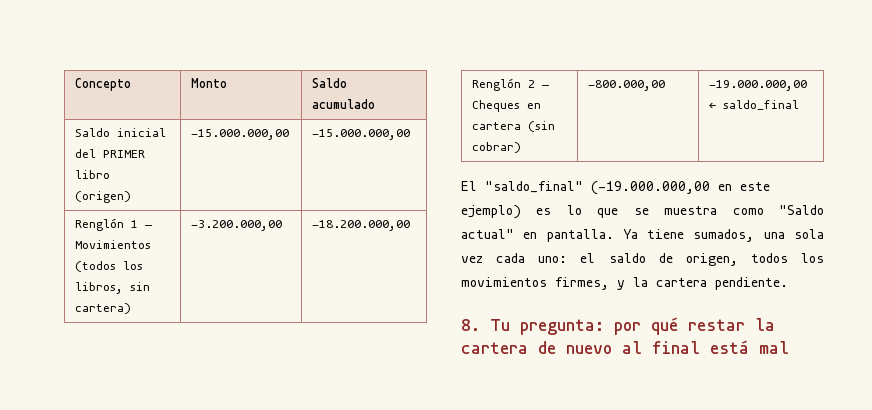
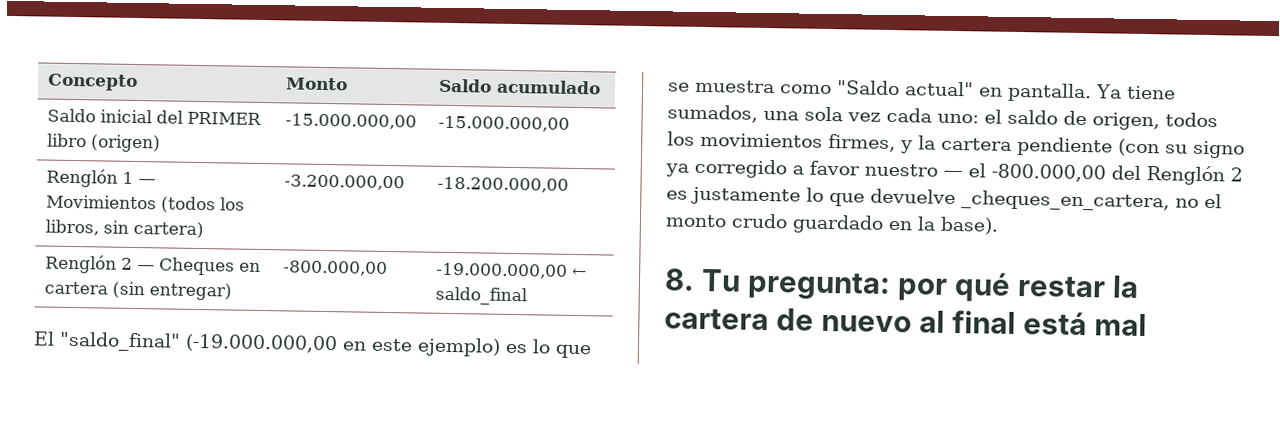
[471,142,521,153] cobrar) -> [149,282,233,301] entregar)
[715,277,788,290] pendiente. -> [1017,136,1245,159] [665,158,1243,186] [666,186,1222,212] [665,213,999,235] pendiente (con su signo ya corregido a favor nuestro — el -800.000,00 del Renglón 2 es justamente lo que devuelve _cheques_en_cartera, no el monto crudo guardado en la base).

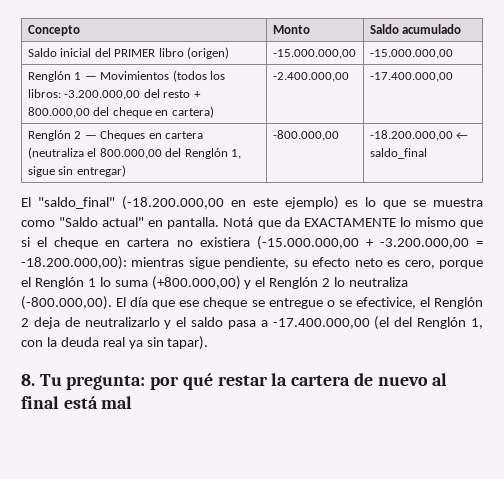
[45,219,130,236] libros, sin -> [27,89,201,100] [27,107,169,118] libros: -3.200.000,00 del resto + 800.000,00 del cheque en
[284,174,406,191] [437,176,570,193] -3.200.000,00 | -18.200.000,00 -> [272,72,349,82] [369,72,453,82] -2.400.000,00 | -17.400.000,00
[112,281,146,299] (sin -> [27,147,242,159] [27,166,74,177] (neutraliza el 800.000,00 del Renglón 1, sigue sin
[436,262,569,279] -19.000.000,00 -> [369,130,453,141] -18.200.000,00
[185,333,338,354] (-19.000.000,00 -> [121,196,224,210] (-18.200.000,00
[1095,84,1176,100] [667,104,1218,131] [667,131,1245,159] [665,158,1243,186] [666,186,1222,212] [665,213,999,235] Ya tiene sumados, una sola vez cada uno: el saldo de origen, todos los movimientos firmes, y la cartera pendiente (con su signo ya corregido a favor nuestro — el -800.000,00 del Renglón 2 es justamente lo que devuelve _cheques_en_cartera, no el monto crudo guardado en la base). -> [223,217,483,229] [21,236,484,250] [21,256,484,270] [21,276,409,290] [21,296,483,310] [21,316,484,330] [21,336,209,350] Notá que da EXACTAMENTE lo mismo que si el cheque en cartera no existiera (-15.000.000,00 + -3.200.000,00 = -18.200.000,00): mientras sigue pendiente, su efecto neto es cero, porque el Renglón 1 lo suma (+800.000,00) y el Renglón 2 lo neutraliza (-800.000,00). El día que ese cheque se entregue o se efectivice, el Renglón 2 deja de neutralizarlo y el saldo pasa a -17.400.000,00 (el del Renglón 1, con la deuda real ya sin tapar).

